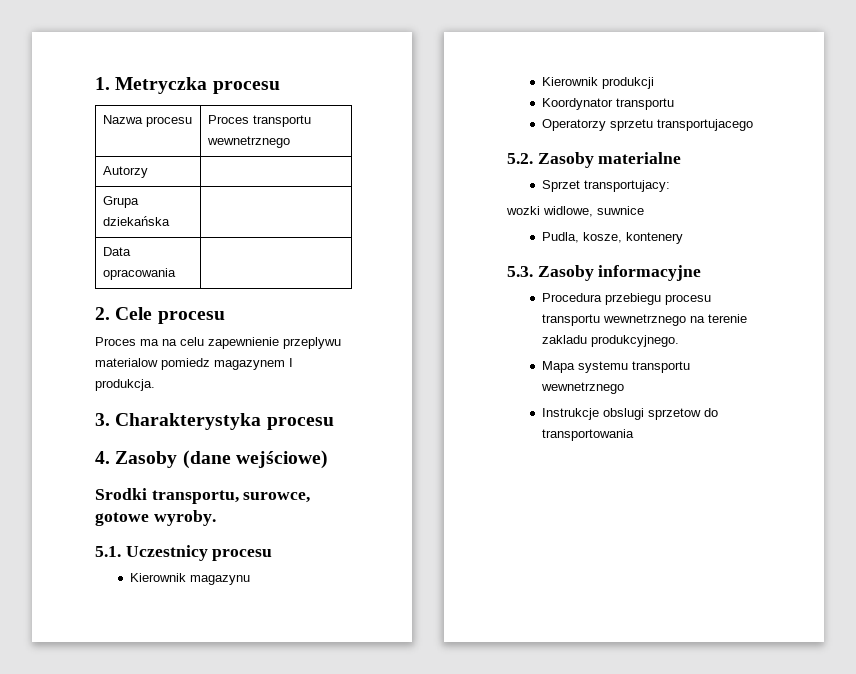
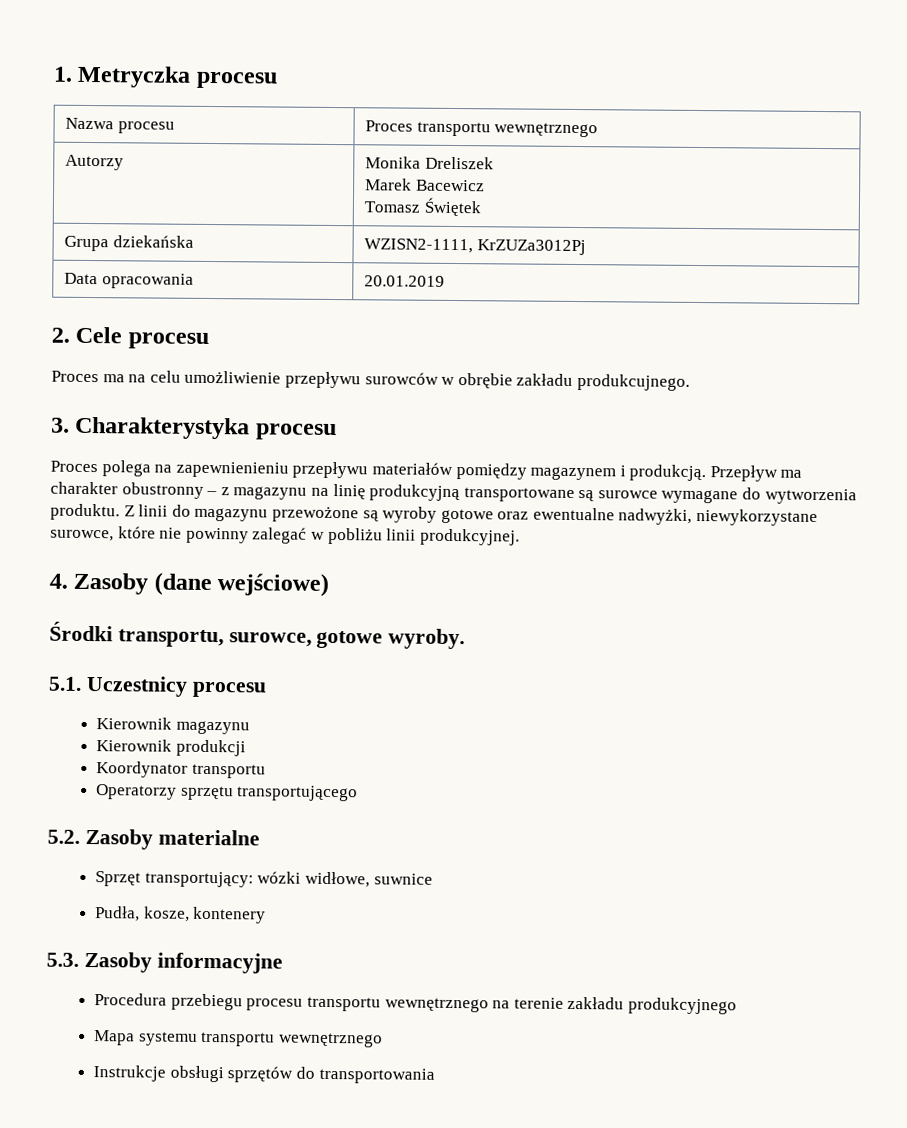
[207,136,291,148] wewnetrznego -> [494,122,599,138] wewnętrznego
(149, 172) none -> [364,156,494,170] [364,178,485,192] [363,197,482,217] Monika Dreliszek // Marek Bacewicz // Tomasz Świętek
(171, 221) none -> [363,238,586,256] WZISN2-1111, KrZUZa3012Pj
(177, 274) none -> [363,275,445,287] 20.01.2019
[208,337,341,349] [95,358,293,370] [95,379,155,391] [95,413,334,430] zapewnienie przeplywu materialow pomiedz magazynem I produkcja. // 3. Charakterystyka procesu -> [184,370,690,391] [51,416,337,441] [50,460,803,482] [50,481,857,505] [50,503,819,526] [50,526,520,546] umożliwienie przepływu surowców w obrębie zakładu produkcujnego. // 3. Charakterystyka procesu // Proces polega na zapewnienieniu przepływu materiałów pomiędzy magazynem i produkcją. Przepływ ma charakter obustronny – z magazynu na linię produkcyjną transportowane są surowce wymagane do wytworzenia produktu. Z linii do magazynu przewożone są wyroby gotowe oraz ewentualne nadwyżki, niewykorzystane surowce, które nie powinny zalegać w pobliżu linii produkcyjnej.
[95,488,147,500] Srodki -> [49,621,113,642] Środki
[609,119,753,131] sprzetu transportujacego -> [180,785,359,802] sprzętu transportującego
[541,180,670,192] [506,206,593,217] Sprzet transportujacy: // wozki widlowe, -> [95,871,371,888] Sprzęt transportujący: wózki widłowe,
[541,232,579,243] Pudla, -> [95,906,141,922] Pudła,
[602,314,686,326] wewnetrznego -> [384,997,489,1013] wewnętrznego
[541,335,679,347] zakladu produkcyjnego. -> [567,996,738,1015] zakładu produkcyjnego
[540,382,624,394] wewnetrznego -> [279,1032,384,1048] wewnętrznego
[602,408,701,420] obslugi sprzetow -> [169,1065,294,1083] obsługi sprzętów

